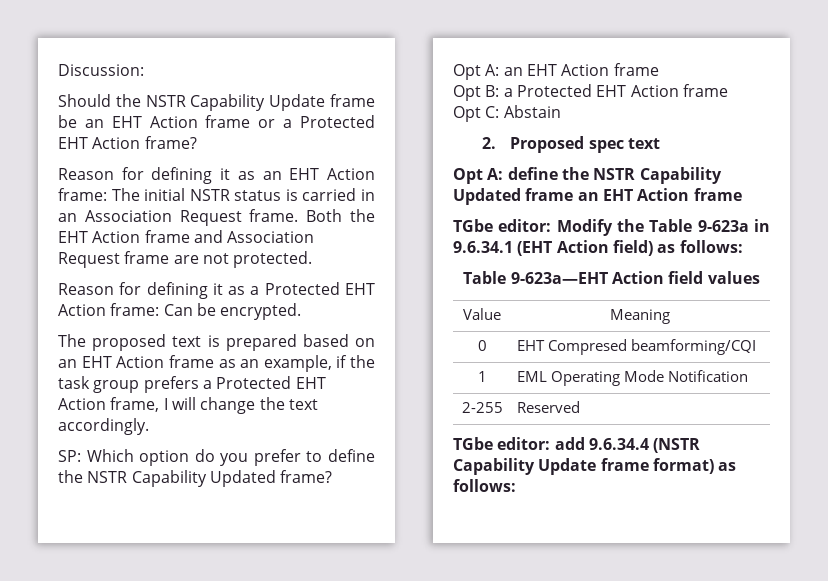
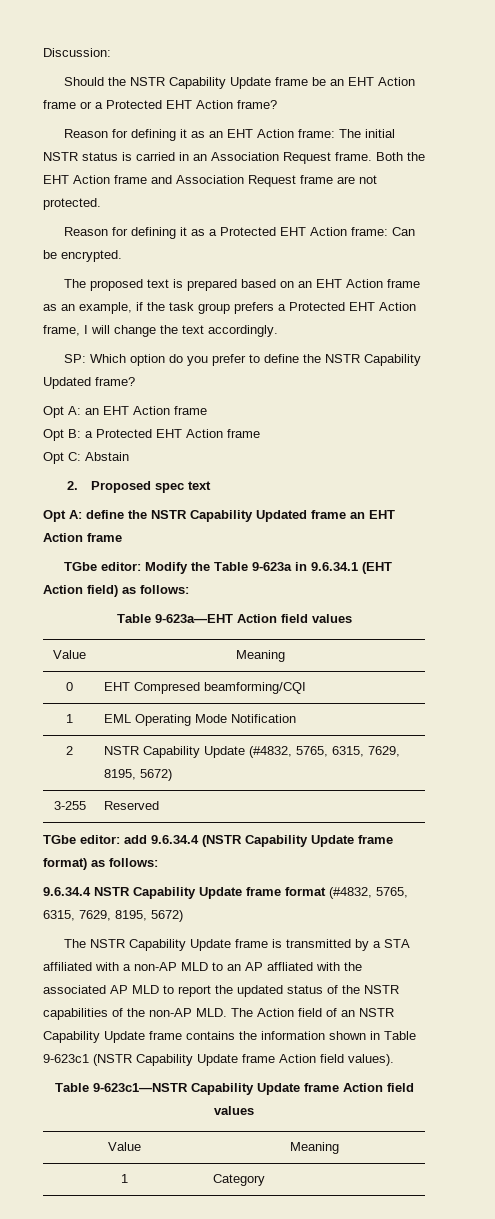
[461,402,503,413] 2-255 -> [66,746,73,755] [104,746,401,758] [104,769,173,781] [53,801,86,810] 2 | NSTR Capability Update (#4832, 5765, 6315, 7629, 8195, 5672) // 3-255
(516, 485) none -> [43,887,408,899] [43,910,183,922] [64,939,411,951] [43,962,362,971] [43,985,399,997] [43,1008,394,1020] [43,1031,416,1043] [43,1054,394,1066] [54,1083,414,1095] [214,1106,254,1115] [107,1142,141,1151] [290,1142,339,1154] [120,1174,128,1183] [213,1174,266,1186] // 9.6.34.4 NSTR Capability Update frame format (#4832, 5765, 6315, 7629, 8195, 5672) // The NSTR Capability Update frame is transmitted by a STA affiliated with a non-AP MLD to an AP affliated with the associated AP MLD to report the updated status of the NSTR capabilities of the non-AP MLD. The Action field of an NSTR Capability Update frame contains the information shown in Table 9-623c1 (NSTR Capability Update frame Action field values). // Table 9-623c1—NSTR Capability Update frame Action field values // Value | Meaning // 1 | Category

